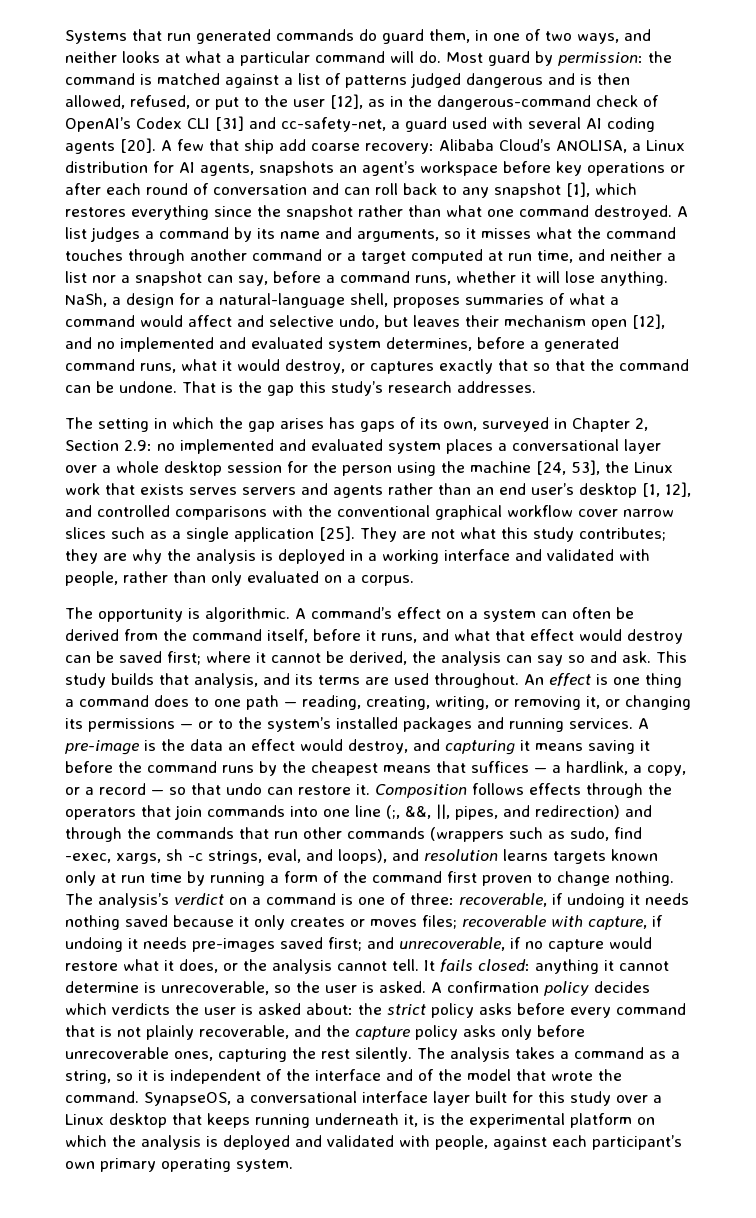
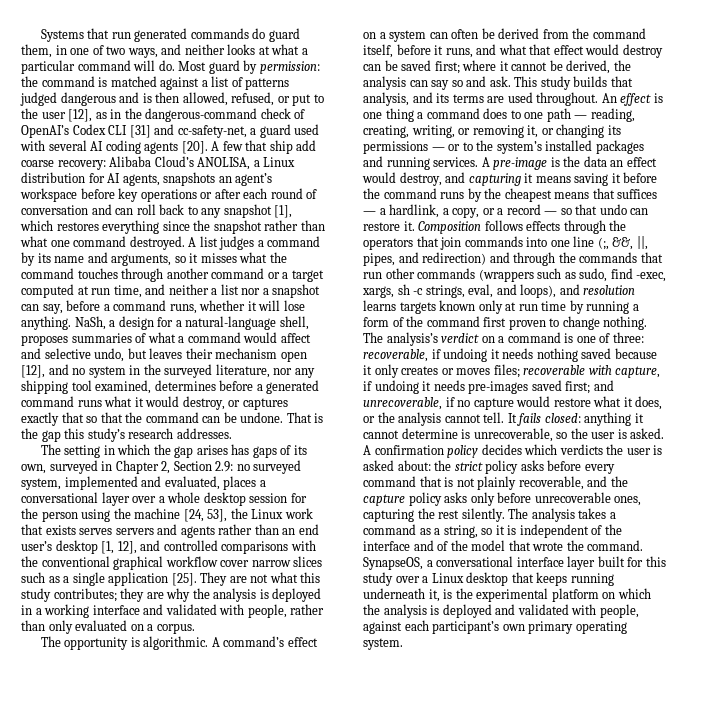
[120,337,472,352] implemented and evaluated system determines, -> [88,364,315,378] [21,380,216,394] system in the surveyed literature, nor any shipping tool examined, determines
[140,363,176,373] runs, -> [77,400,102,407] runs
[180,439,441,454] implemented and evaluated system -> [253,460,302,474] [21,476,220,490] surveyed system, implemented and evaluated,

